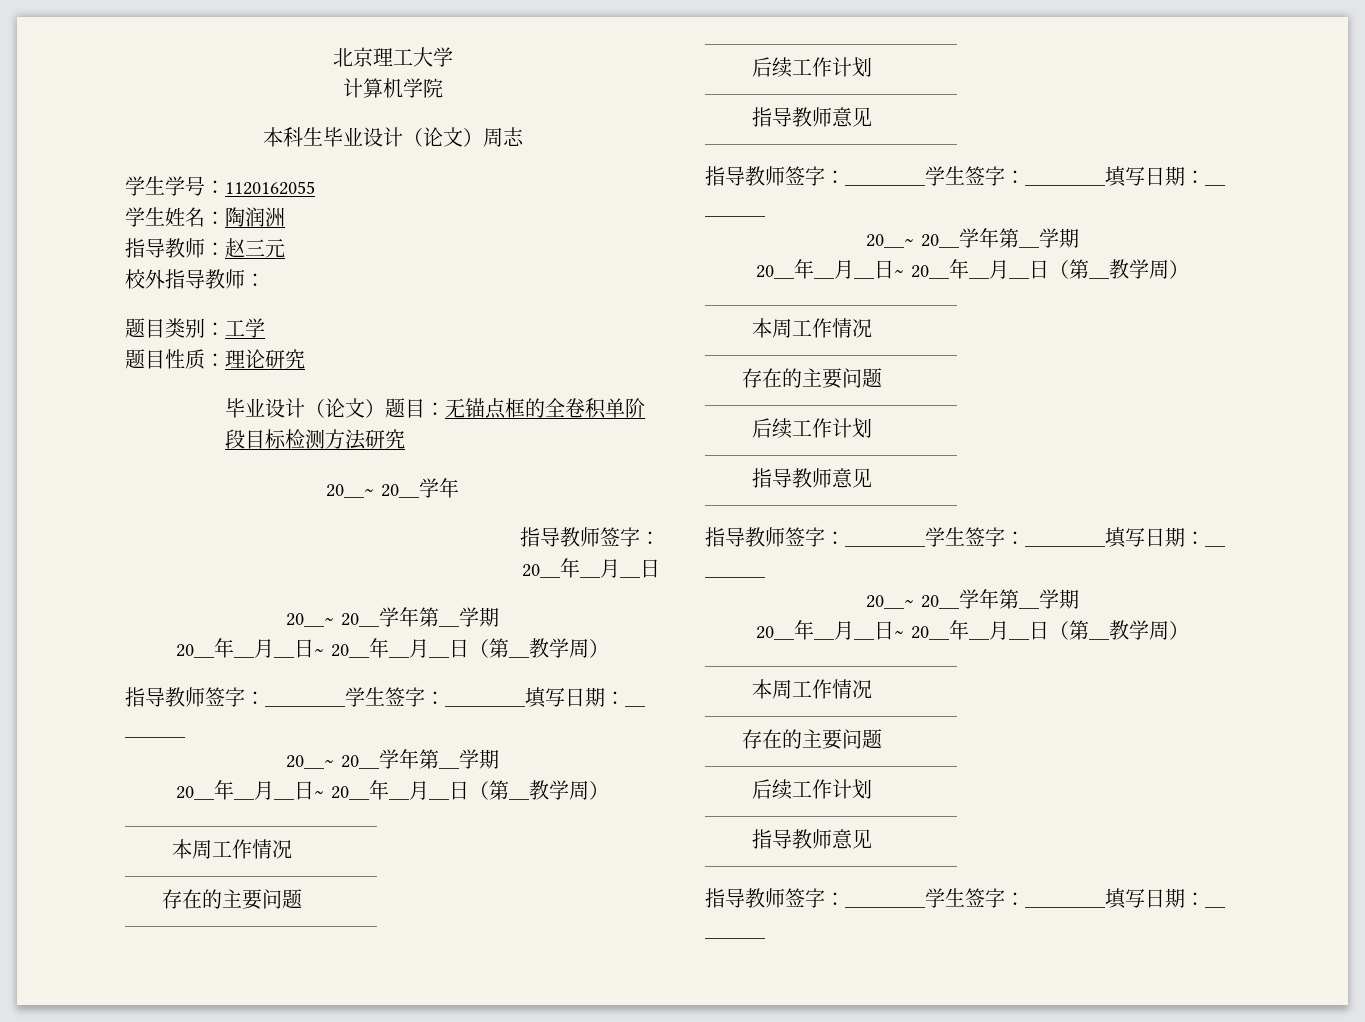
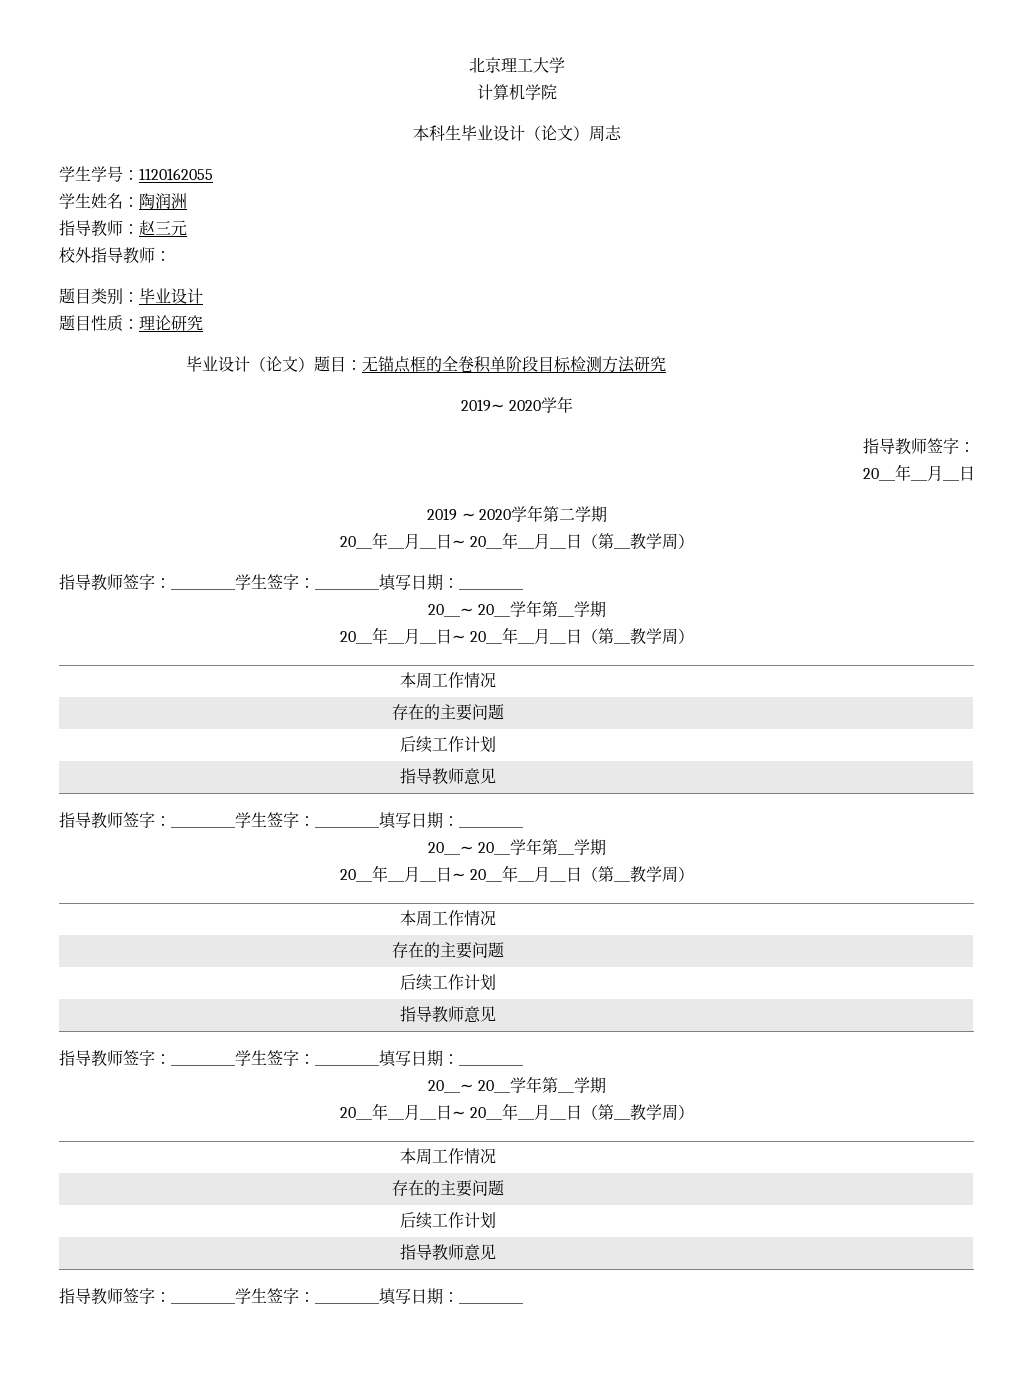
[225,318,265,338] 工学 -> [139,288,203,304] 毕业设计
[326,484,365,498] [364,484,419,498] 20＿∼ 20＿ -> [461,399,541,412] 2019∼ 2020
[286,613,325,627] [324,607,459,627] 20＿∼ 20＿学年第＿ -> [427,505,575,522] 2019 ∼ 2020学年第二

